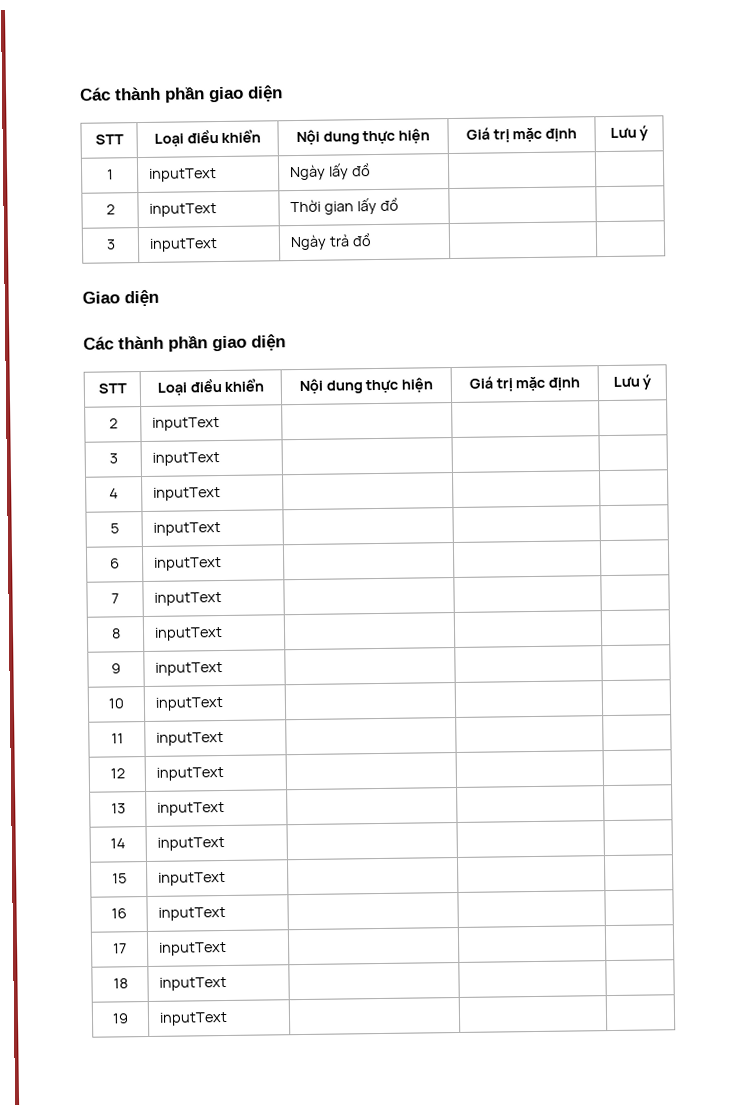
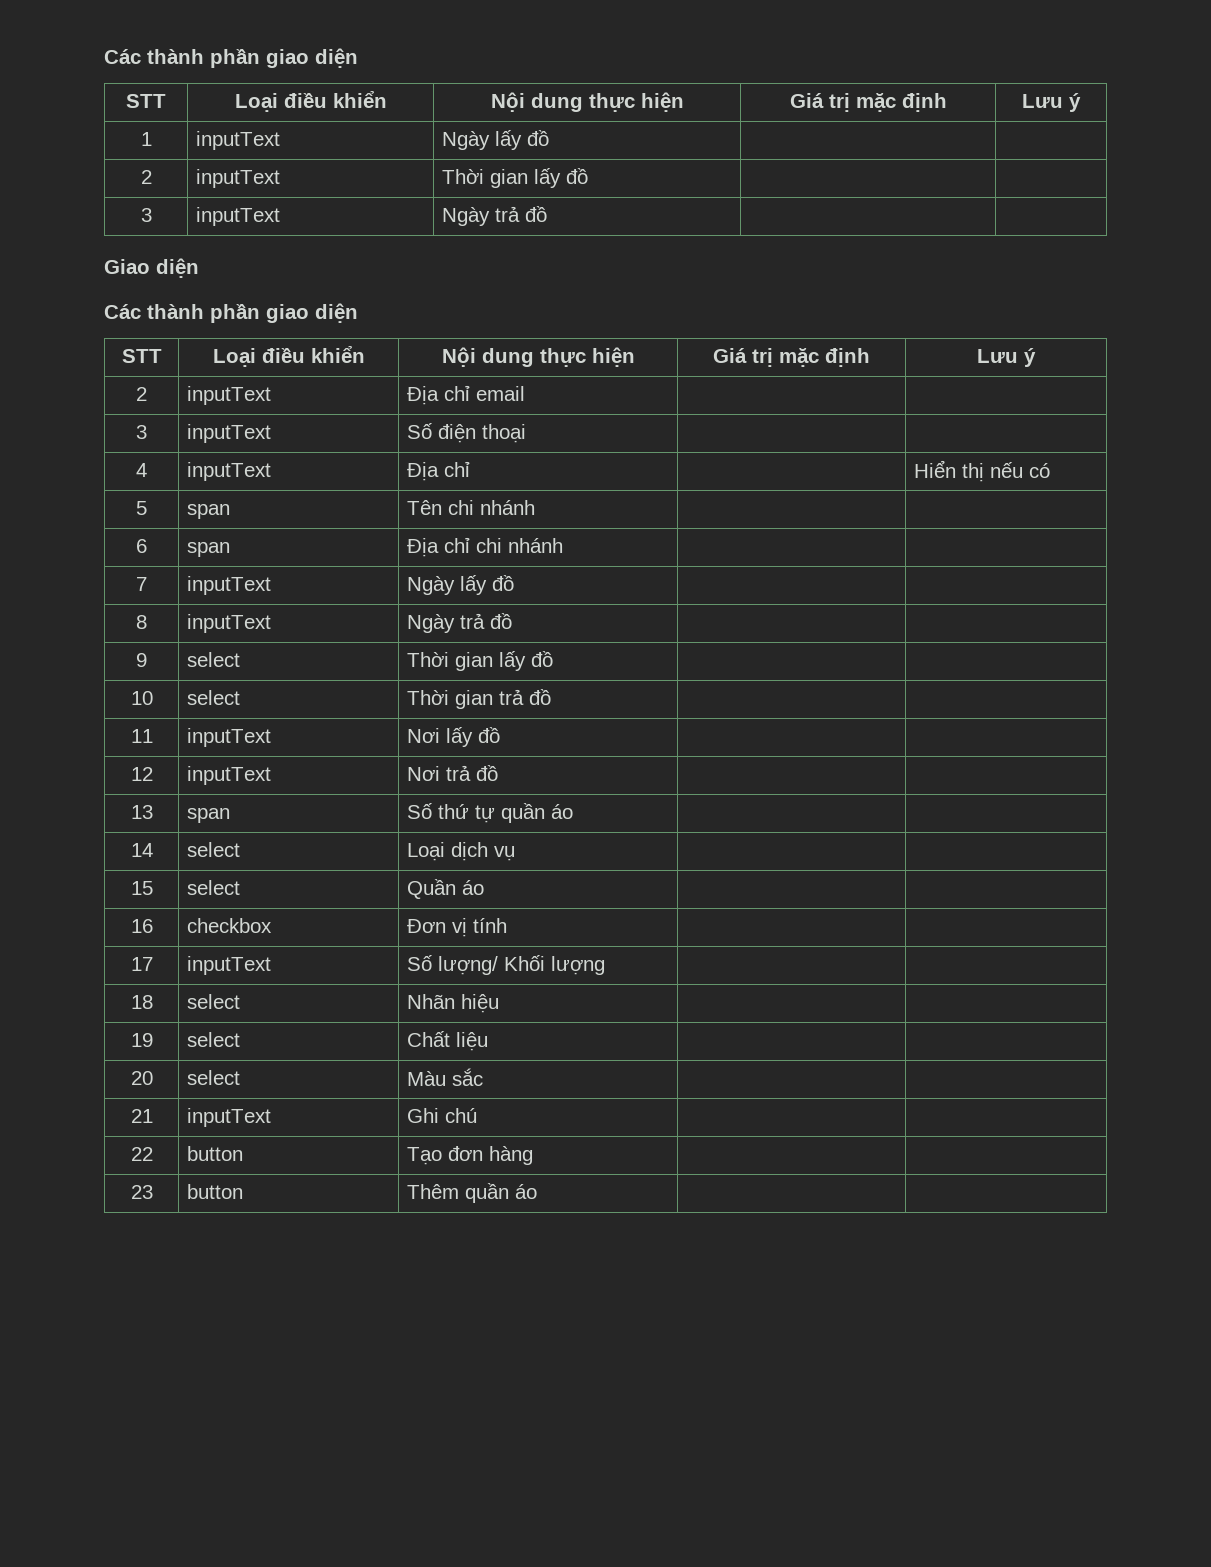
[108,453,118,464] [152,452,221,466] | | // 3 | inputText | -> [406,385,525,405] [136,425,147,439] [186,424,271,443] [406,423,526,443] Địa chỉ email | | // 3 | inputText | Số điện thoại
[109,523,119,534] [153,522,222,536] [110,558,120,569] [154,557,223,571] | | // 5 | inputText | | | // 6 | inputText | -> [406,461,470,481] [913,460,1050,482] [136,501,147,515] [186,504,230,519] [406,500,535,515] [136,539,147,553] [186,542,230,557] [406,537,563,557] Địa chỉ | | Hiển thị nếu có // 5 | span | Tên chi nhánh | | // 6 | span | Địa chỉ chi nhánh
(223, 599) none -> [406,575,514,595] Ngày lấy đồ
[111,663,121,674] [155,661,224,676] [108,698,124,709] [155,696,225,711] | | // 9 | inputText | | | // 10 | inputText | -> [406,613,512,633] [136,653,147,667] [186,652,240,667] [406,651,553,671] [130,691,153,705] [186,690,240,705] [406,689,551,709] Ngày trả đồ | | // 9 | select | Thời gian lấy đồ | | // 10 | select | Thời gian trả đồ
(225, 738) none -> [406,727,500,747] Nơi lấy đồ
[110,803,126,814] [157,801,226,816] [110,838,126,849] [157,836,226,851] [111,873,127,884] [158,871,227,886] [111,908,127,919] [158,906,227,921] [113,943,127,954] [159,941,228,956] [112,978,128,989] [159,976,228,991] [112,1013,129,1024] [159,1011,229,1026] | | // 13 | inputText | | | // 14 | inputText | | | // 15 | inputText | | | // 16 | inputText | | | // 17 | inputText | | | // 18 | inputText | | | // 19 | inputText | -> [406,765,498,781] [130,805,153,819] [186,808,230,823] [406,803,573,823] [130,843,153,857] [186,842,240,857] [406,842,515,861] [130,881,153,895] [186,880,240,895] [406,879,484,899] [130,919,153,933] [186,918,272,933] [406,918,507,937] [130,957,153,971] [186,956,271,975] [406,955,605,975] [130,995,153,1009] [186,994,240,1009] [406,994,499,1013] [130,1033,153,1047] [186,1032,240,1047] [406,1031,488,1051] [130,1071,153,1085] [186,1070,240,1085] [406,1068,483,1086] [130,1109,153,1123] [186,1108,271,1127] [406,1108,477,1123] [130,1147,153,1161] [186,1146,243,1161] [406,1146,533,1165] [130,1185,153,1199] [186,1184,243,1199] [406,1183,537,1203] Nơi trả đồ | | // 13 | span | Số thứ tự quần áo | | // 14 | select | Loại dịch vụ | | // 15 | select | Quần áo | | // 16 | checkbox | Đơn vị tính | | // 17 | inputText | Số lượng/ Khối lượng | | // 18 | select | Nhãn hiệu | | // 19 | select | Chất liệu | | // 20 | select | Màu sắc | | // 21 | inputText | Ghi chú | | // 22 | button | Tạo đơn hàng | | // 23 | button | Thêm quần áo

